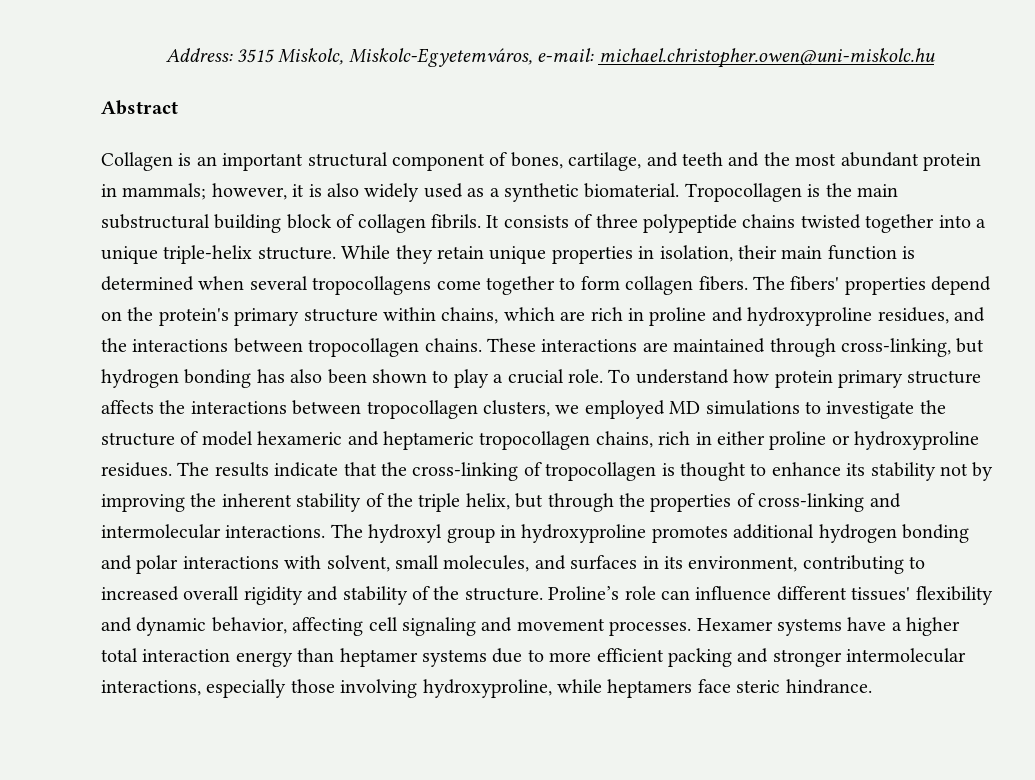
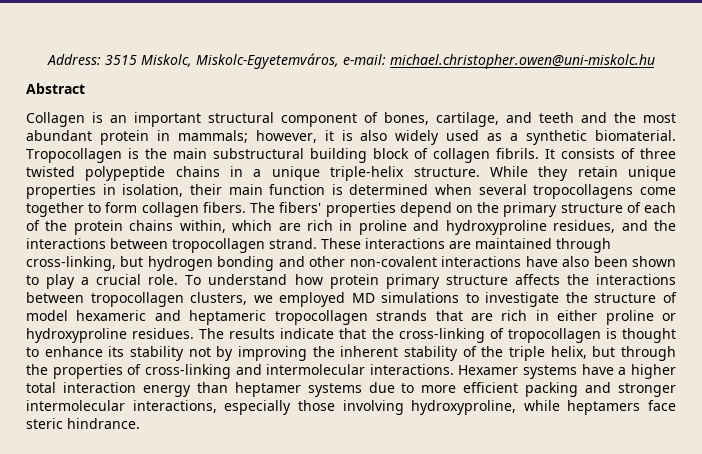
(638, 221) none -> [26,166,75,177] twisted
[800,214,971,233] twisted together into -> [230,166,244,177] in
[158,307,499,326] protein's primary structure within chains, -> [503,202,676,217] [26,220,226,235] primary structure of each of the protein chains within,
[424,338,482,352] chains. -> [269,238,317,249] strand.
[256,369,285,383] has -> [278,256,558,267] and other non-covalent interactions have
[595,431,653,448] chains, -> [376,310,493,321] strands that are
[330,524,969,543] [101,555,926,574] [101,586,993,605] [101,617,692,636] The hydroxyl group in hydroxyproline promotes additional hydrogen bonding and polar interactions with solvent, small molecules, and surfaces in its environment, contributing to increased overall rigidity and stability of the structure. Proline’s role can influence different tissues' flexibility and dynamic behavior, affecting cell signaling and movement processes. -> (454, 369) none

